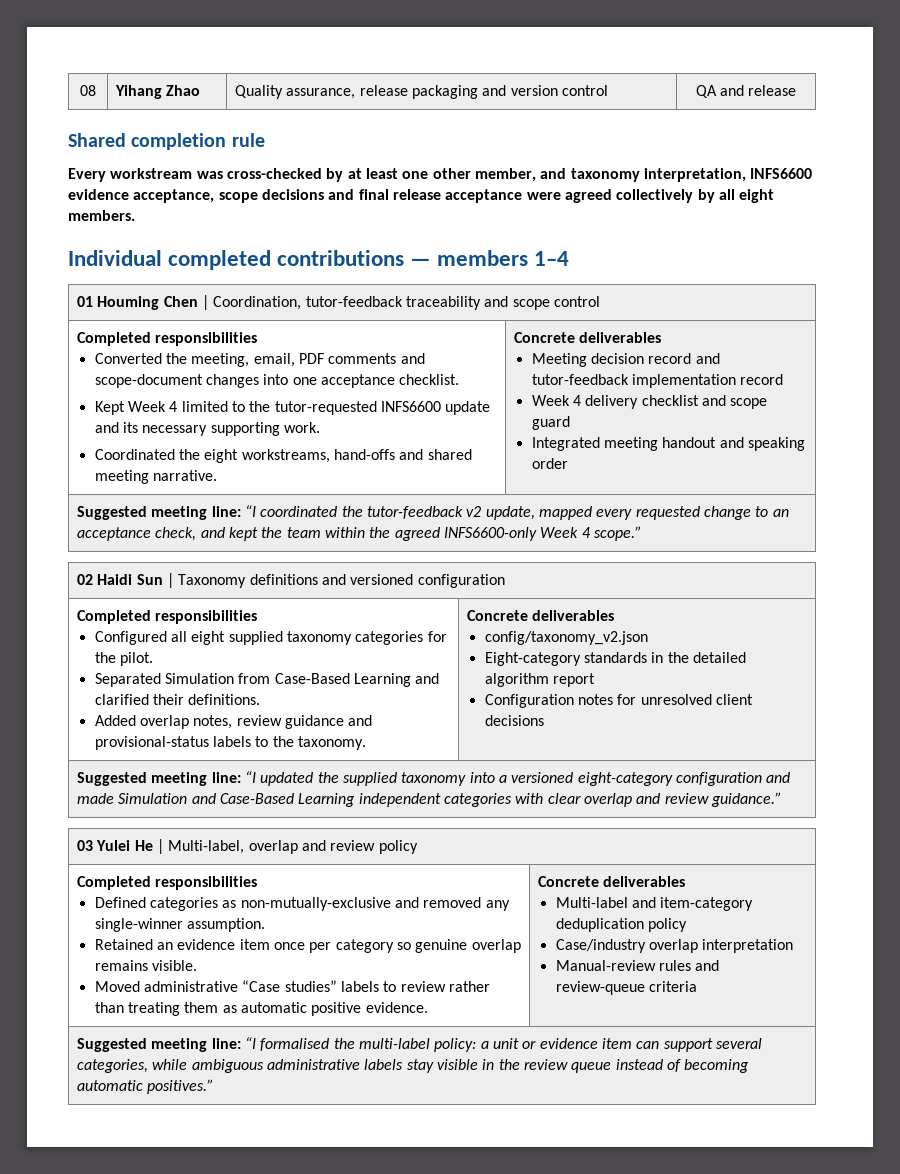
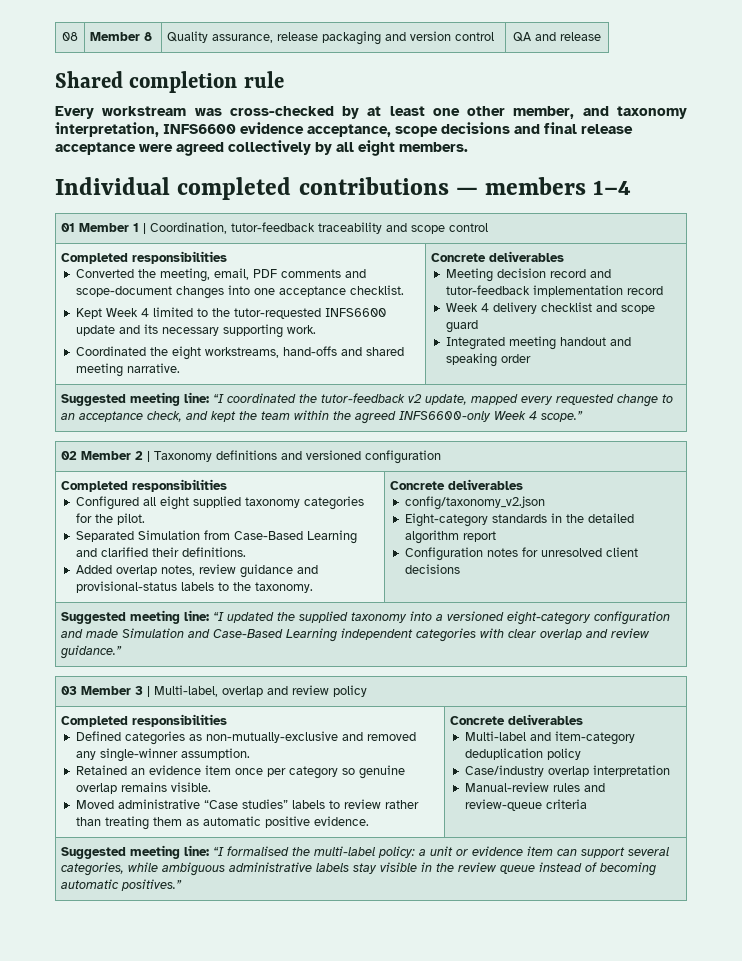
[115,85,201,99] Yihang Zhao -> [90,32,153,41] Member 8
[97,296,198,310] Houming Chen -> [79,223,140,232] Member 1
[97,574,163,585] Haidi Sun -> [81,451,144,460] Member 2
[96,840,153,851] Yulei He -> [81,686,144,695] Member 3

